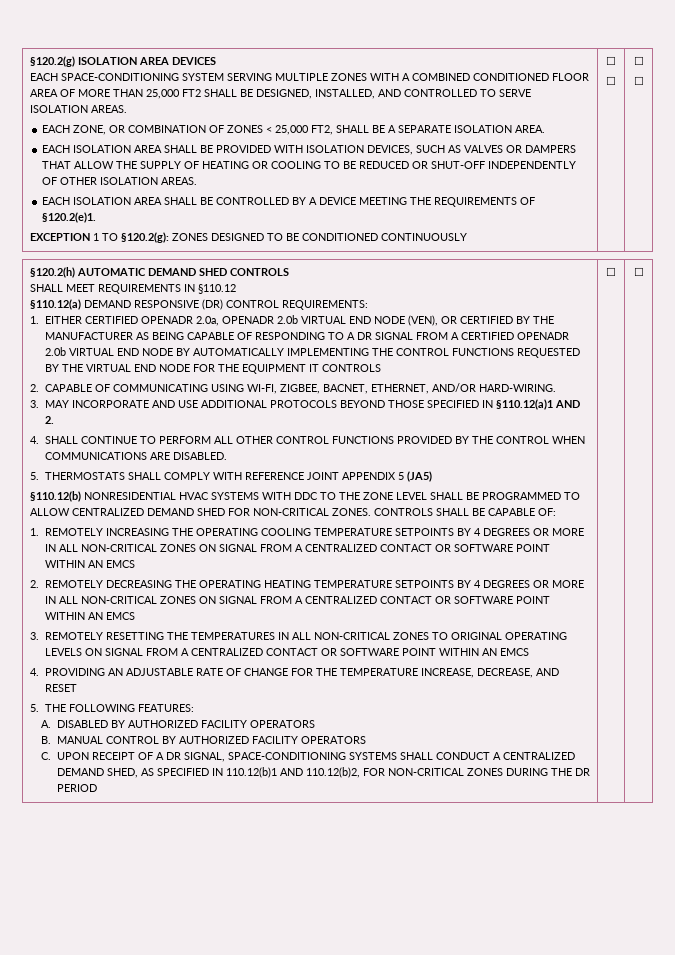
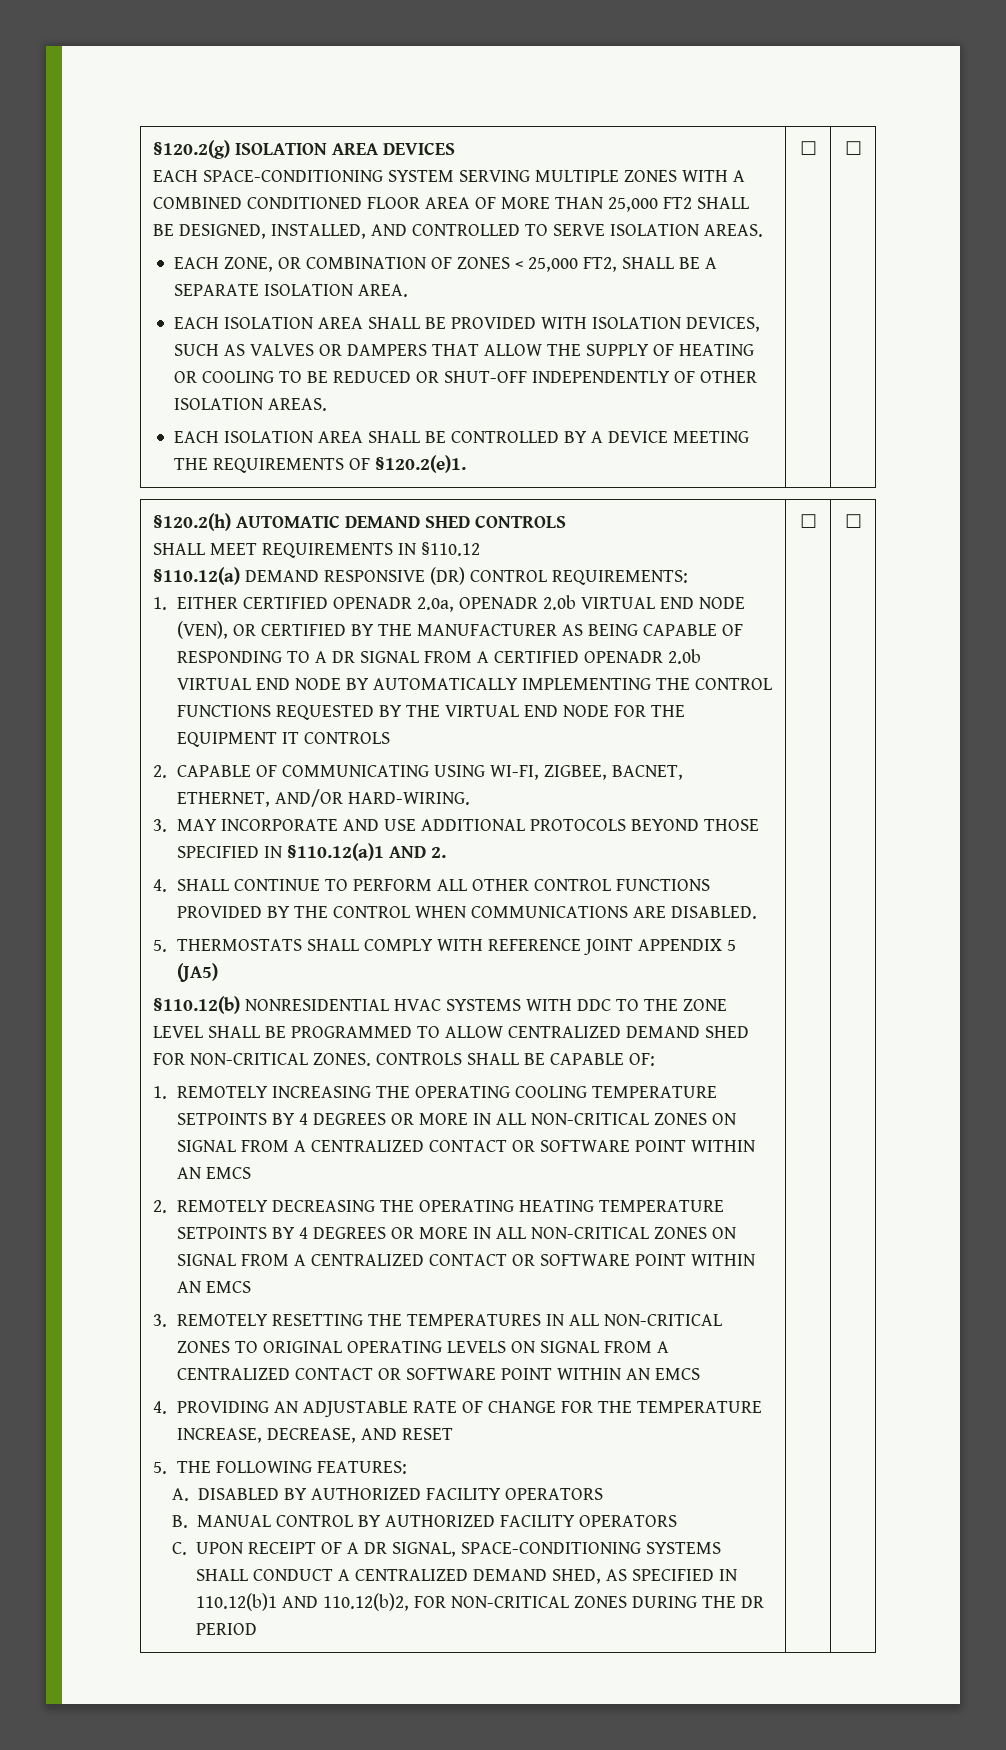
[30,232,468,243] [606,56,616,65] [606,76,616,85] [633,56,644,65] [633,76,644,85] // EXCEPTION 1 TO §120.2(g): ZONES DESIGNED TO BE CONDITIONED CONTINUOUSLY | ☐ // ☐ | ☐ // ☐ -> [799,141,817,155] [844,141,862,155] | ☐ | ☐

